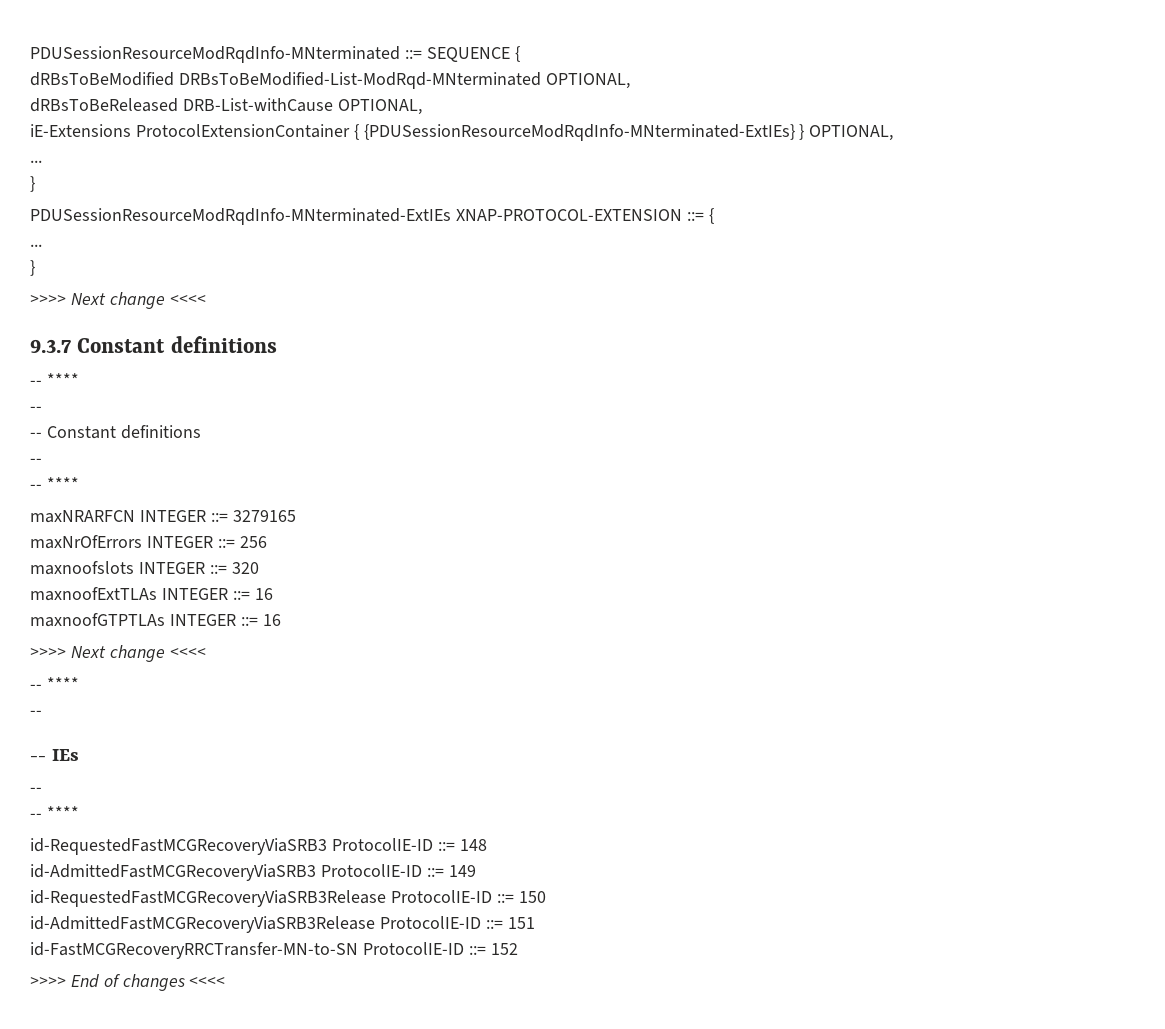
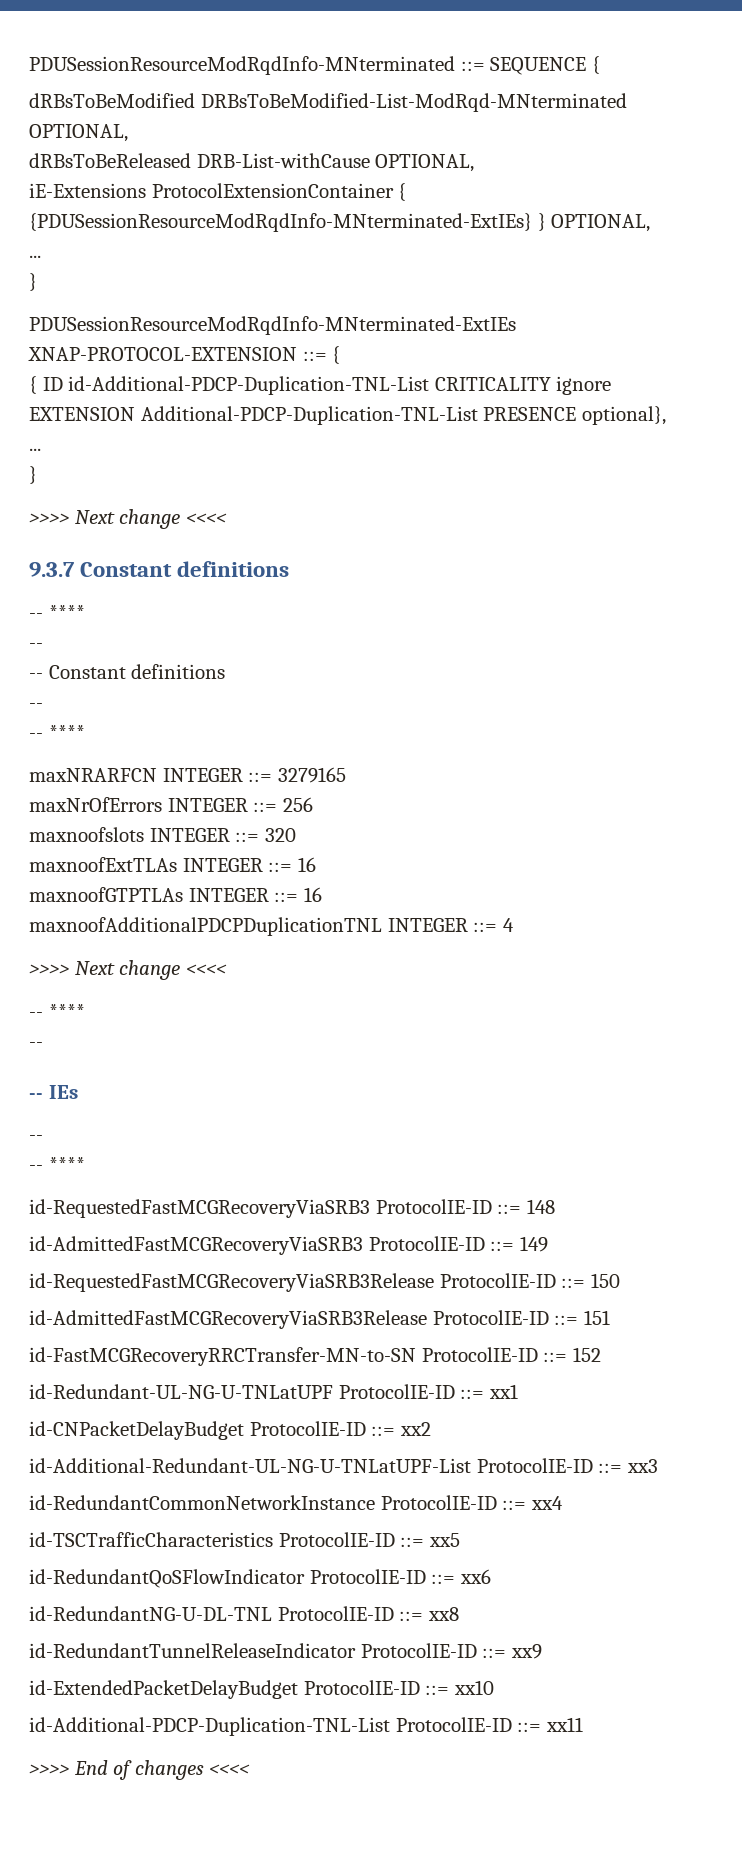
(714, 216) none -> [29,376,612,395] [29,406,666,425] // { ID id-Additional-PDCP-Duplication-TNL-List CRITICALITY ignore EXTENSION Additional-PDCP-Duplication-TNL-List PRESENCE optional},
(281, 620) none -> [29,917,514,936] // maxnoofAdditionalPDCPDuplicationTNL INTEGER ::= 4
(518, 949) none -> [29,1384,518,1399] [29,1421,431,1440] [29,1458,658,1473] [29,1495,563,1510] [29,1532,460,1547] [29,1569,491,1588] [29,1606,459,1621] [29,1643,542,1659] [29,1680,494,1699] [29,1717,583,1736] // id-Redundant-UL-NG-U-TNLatUPF ProtocolIE-ID ::= xx1 // id-CNPacketDelayBudget ProtocolIE-ID ::= xx2 // id-Additional-Redundant-UL-NG-U-TNLatUPF-List ProtocolIE-ID ::= xx3 // id-RedundantCommonNetworkInstance ProtocolIE-ID ::= xx4 // id-TSCTrafficCharacteristics ProtocolIE-ID ::= xx5 // id-RedundantQoSFlowIndicator ProtocolIE-ID ::= xx6 // id-RedundantNG-U-DL-TNL ProtocolIE-ID ::= xx8 // id-RedundantTunnelReleaseIndicator ProtocolIE-ID ::= xx9 // id-ExtendedPacketDelayBudget ProtocolIE-ID ::= xx10 // id-Additional-PDCP-Duplication-TNL-List ProtocolIE-ID ::= xx11

